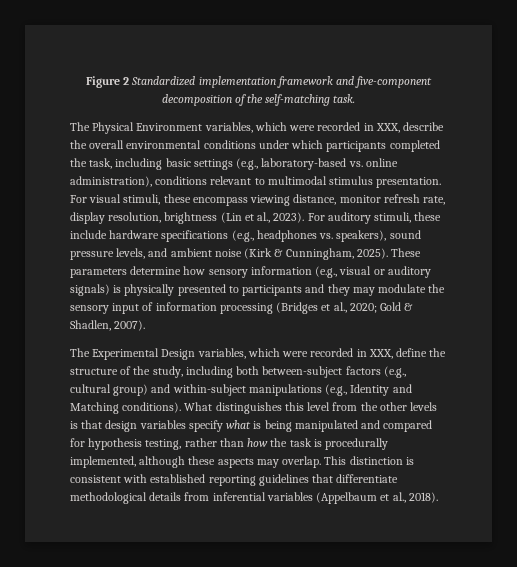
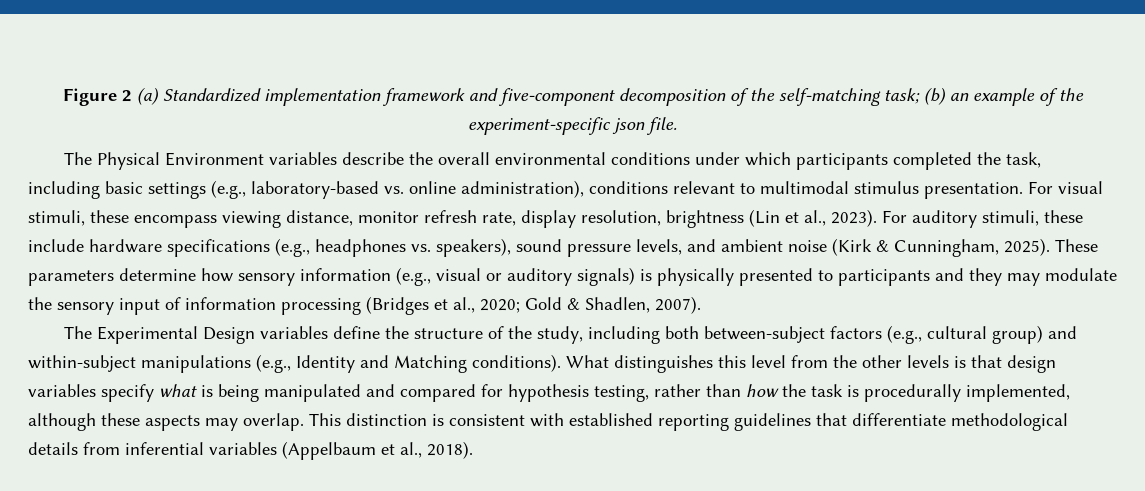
(130, 81) none -> [136,87,159,105] (a)
[333,94,356,103] [70,122,400,134] task. // The Physical Environment variables, which were recorded in XXX, -> [883,87,1084,106] [468,117,677,135] [64,152,338,170] task; (b) an example of the experiment-specific json file. // The Physical Environment variables
[197,348,393,359] variables, which were recorded in XXX, -> [260,326,329,339] variables

